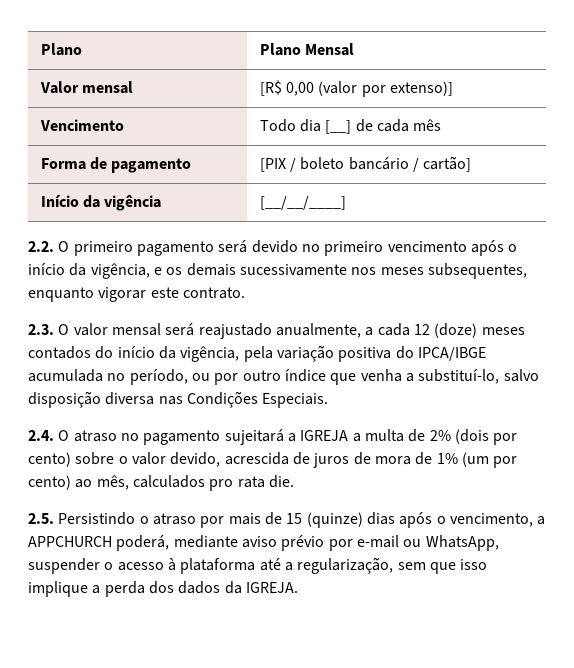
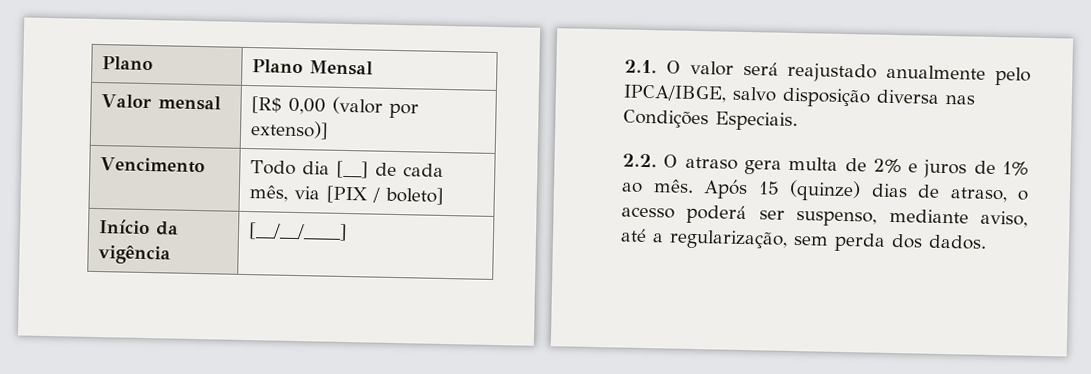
[413,119,442,131] [40,157,192,173] [259,156,472,172] [40,195,162,211] [259,196,346,210] [28,240,518,256] [28,263,527,279] [28,287,245,302] [28,324,54,335] mês // Forma de pagamento | [PIX / boleto bancário / cartão] // Início da vigência | [__/__/____] // 2.2. O primeiro pagamento será devido no primeiro vencimento após o início da vigência, e os demais sucessivamente nos meses subsequentes, enquanto vigorar este contrato. // 2.3. -> [249,185,445,205] [98,219,180,236] [98,245,172,265] [248,222,349,242] [624,59,657,74] mês, via [PIX / boleto] // Início da vigência | [__/__/____] // 2.1.
[111,323,161,336] mensal -> (734, 68) none
[275,323,525,338] [28,345,486,362] [28,369,500,385] anualmente, a cada 12 (doze) meses contados do início da vigência, pela variação positiva do IPCA/IBGE acumulada no período, ou por outro índice que venha a substituí-lo, -> [886,64,1031,86] [623,84,727,103] anualmente pelo IPCA/IBGE,
[28,430,54,441] 2.4. -> [622,153,657,168] 2.2.
[120,429,518,445] [28,452,518,468] [28,475,294,491] [28,512,546,528] [28,535,499,551] [28,557,488,574] [28,581,298,597] no pagamento sujeitará a IGREJA a multa de 2% (dois por cento) sobre o valor devido, acrescida de juros de mora de 1% (um por cento) ao mês, calculados pro rata die. // 2.5. Persistindo o atraso por mais de 15 (quinze) dias após o vencimento, a APPCHURCH poderá, mediante aviso prévio por e-mail ou WhatsApp, suspender o acesso à plataforma até a regularização, sem que isso implique a perda dos dados da IGREJA. -> [743,156,1029,179] [621,179,1029,203] [621,204,1028,228] [620,228,987,252] gera multa de 2% e juros de 1% ao mês. Após 15 (quinze) dias de atraso, o acesso poderá ser suspenso, mediante aviso, até a regularização, sem perda dos dados.

